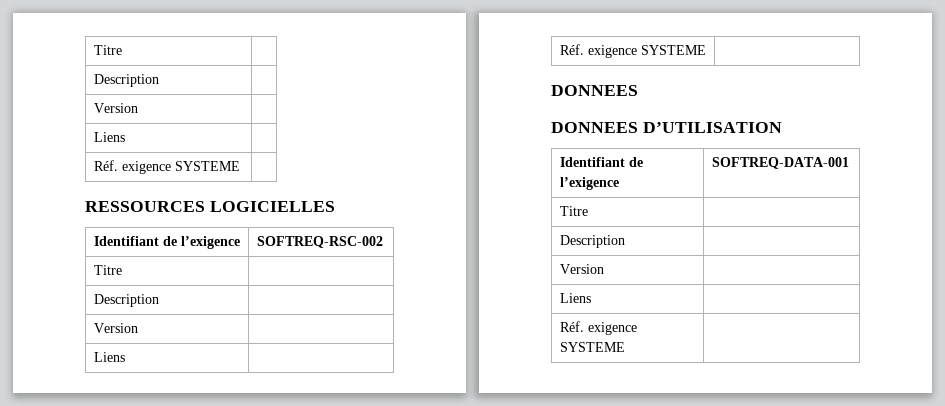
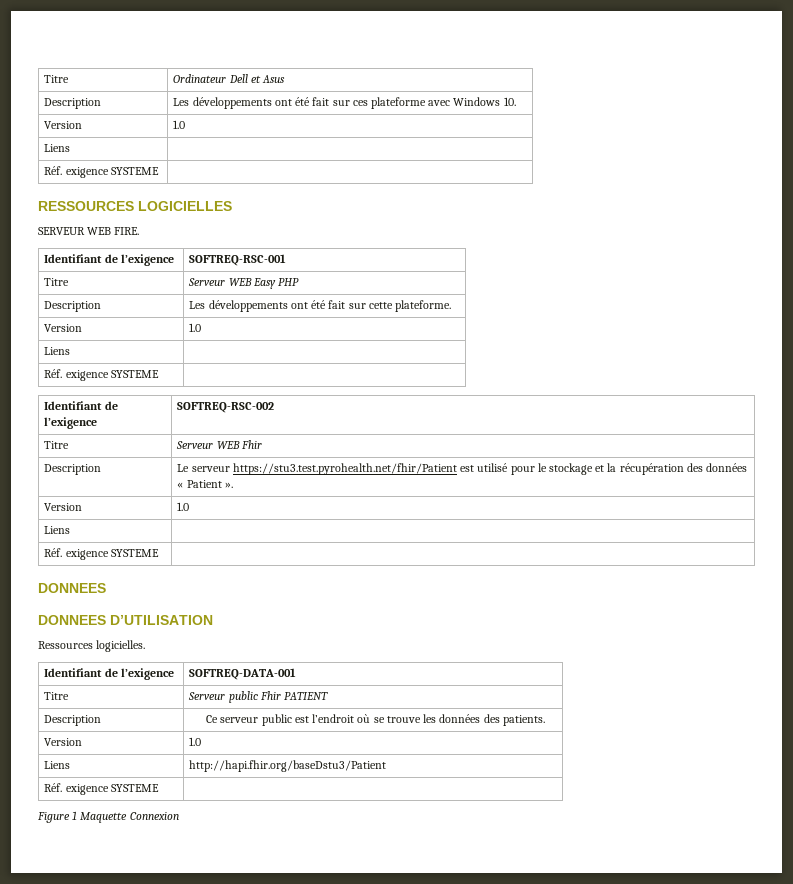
[93,45,122,55] [93,74,159,87] [93,103,138,113] Titre | // Description | // Version | -> [44,75,70,83] [173,74,286,83] [44,98,102,109] [173,97,516,109] [44,121,83,129] [173,120,186,129] Titre | Ordinateur Dell et Asus // Description | Les développements ont été fait sur ces plateforme avec Windows 10. // Version | 1.0
(335, 206) none -> [38,227,140,235] [44,254,174,266] [189,254,287,266] [44,278,70,286] [188,278,300,289] [44,301,102,312] [189,300,451,312] [44,324,83,332] [189,323,202,332] [44,347,71,355] [44,369,159,381] // SERVEUR WEB FIRE. // Identifiant de l’exigence | SOFTREQ-RSC-001 // Titre | Serveur WEB Easy PHP // Description | Les développements ont été fait sur cette plateforme. // Version | 1.0 // Liens | // Réf. exigence SYSTEME |
[93,294,159,307] [93,323,138,333] // Description | // Version | -> [176,440,262,449] [44,464,102,475] [177,463,748,475] [177,480,233,488] [44,503,83,511] [177,502,190,511] Serveur WEB Fhir // Description | Le serveur https://stu3.test.pyrohealth.net/fhir/Patient est utilisé pour le stockage et la récupération des données « Patient ». // Version | 1.0
(782, 127) none -> [38,640,146,652] // Ressources logicielles.
[559,235,625,248] [559,264,604,274] [559,293,591,303] [559,321,637,335] [559,342,625,352] // Description | // Version | // Liens | // Réf. exigence SYSTEME | -> [188,691,329,703] [44,715,102,726] [206,714,545,726] [44,738,83,746] [189,737,202,746] [44,761,71,769] [189,760,387,772] [44,783,159,795] [37,811,179,823] Serveur public Fhir PATIENT // Description | Ce serveur public est l’endroit où se trouve les données des patients. // Version | 1.0 // Liens | http://hapi.fhir.org/baseDstu3/Patient // Réf. exigence SYSTEME | // Figure 1 Maquette Connexion

